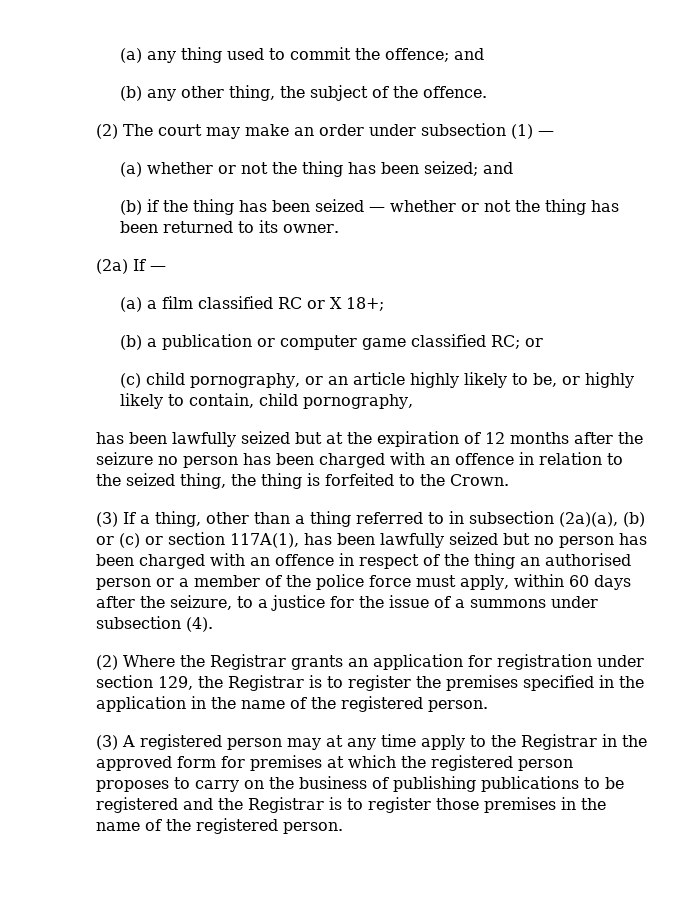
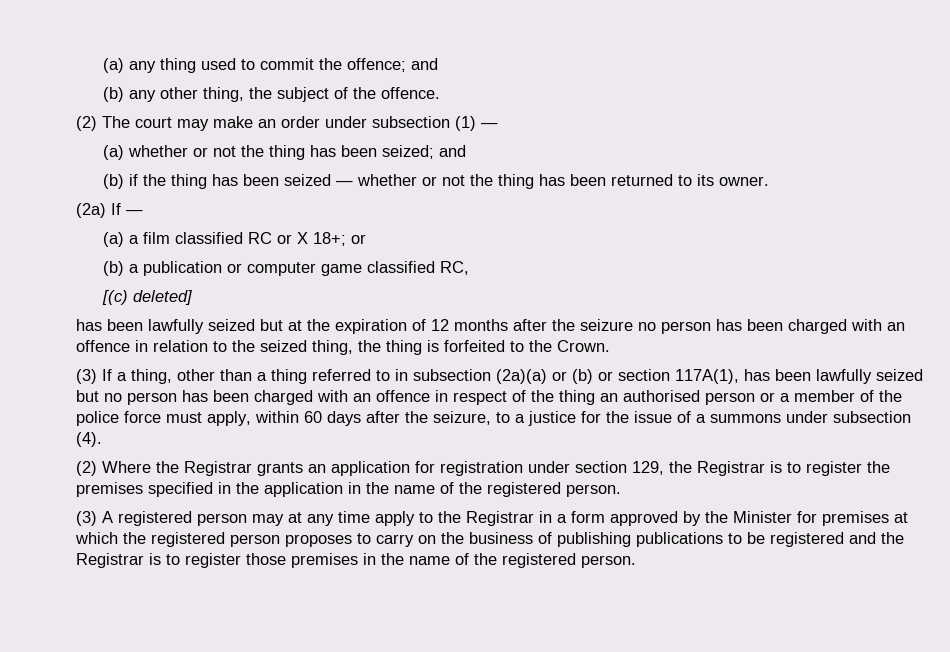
(385, 304) none -> [350,234,366,244] or
[491,335,544,349] [120,372,635,388] [120,393,414,409] RC; or // (c) child pornography, or an article highly likely to be, or highly likely to contain, child pornography, -> [439,261,469,275] [101,290,192,305] RC, // [(c) deleted]
[559,512,646,527] [96,533,141,548] (2a)(a), (b) or (c) -> [495,369,593,384] (2a)(a) or (b)
[622,735,648,747] [96,756,217,771] the approved form -> [556,511,792,526] a form approved by the Minister

